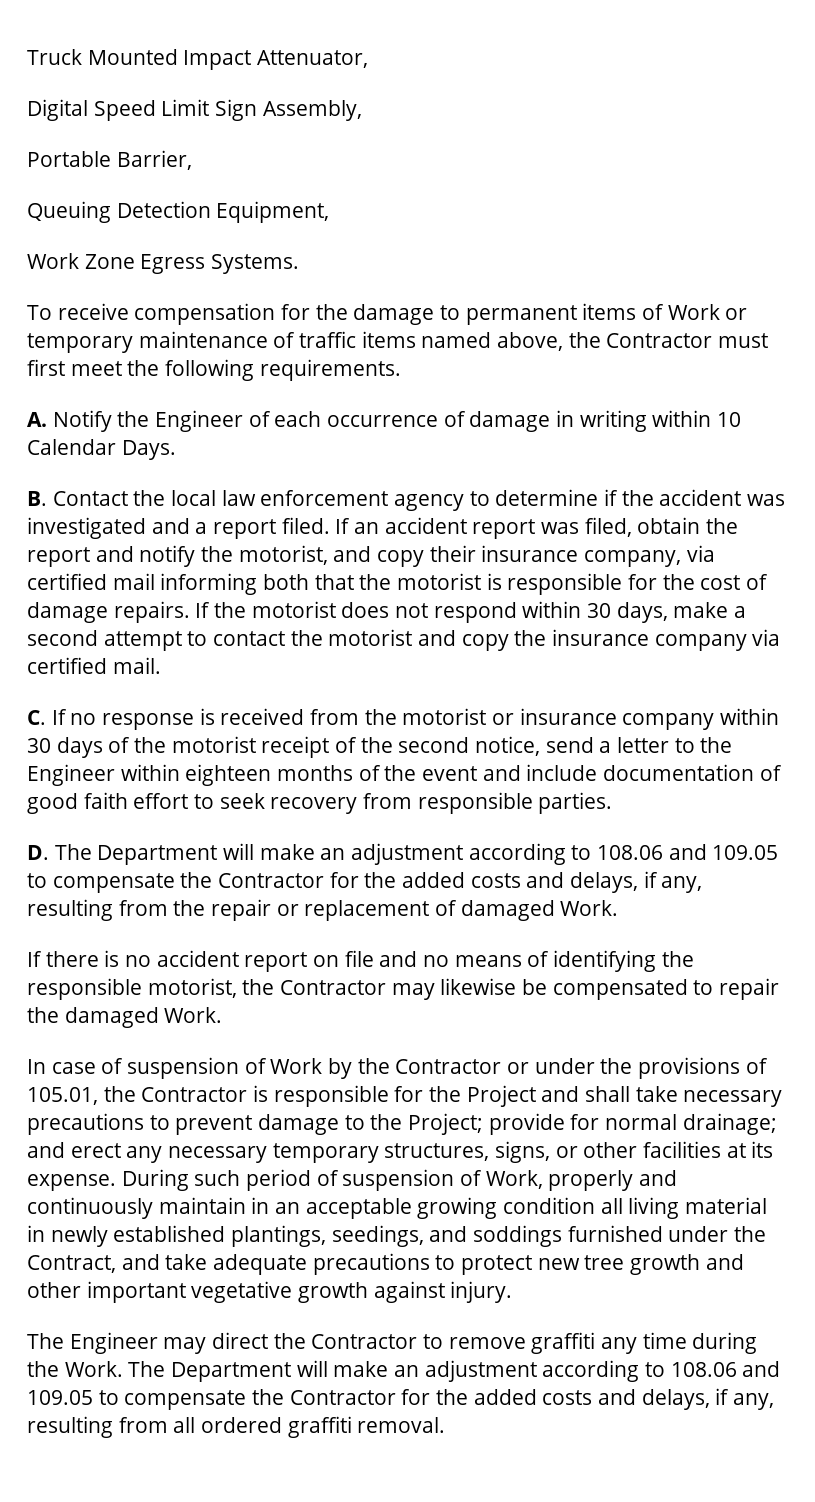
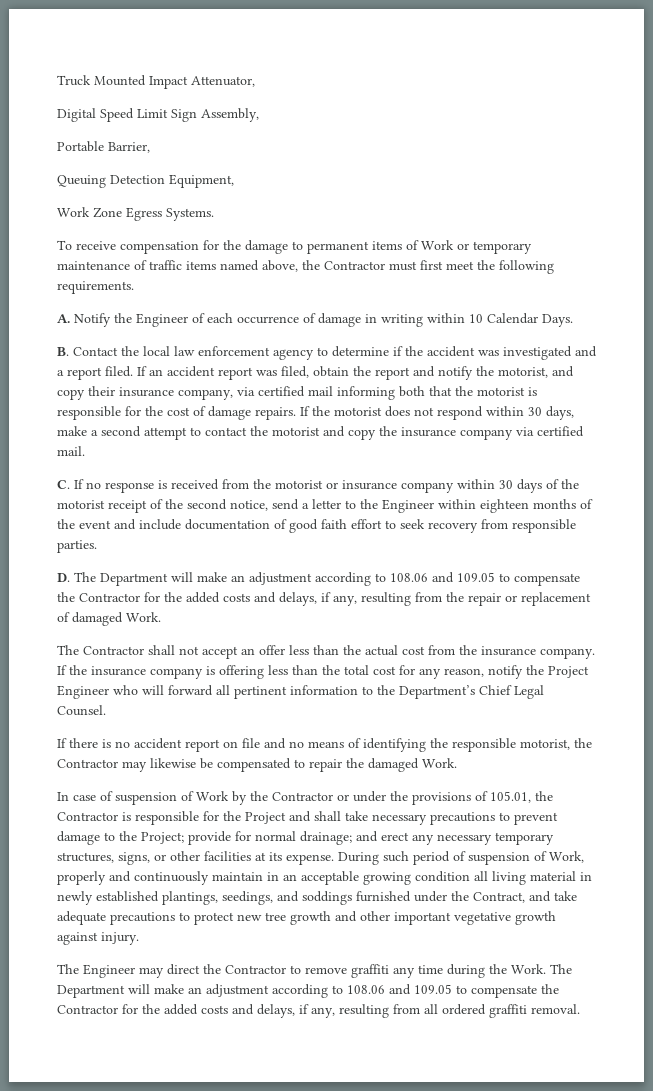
(619, 908) none -> [57,645,595,659] [57,665,589,679] [57,685,544,699] [57,705,106,716] // The Contractor shall not accept an offer less than the actual cost from the insurance company. If the insurance company is offering less than the total cost for any reason, notify the Project Engineer who will forward all pertinent information to the Department’s Chief Legal Counsel.

